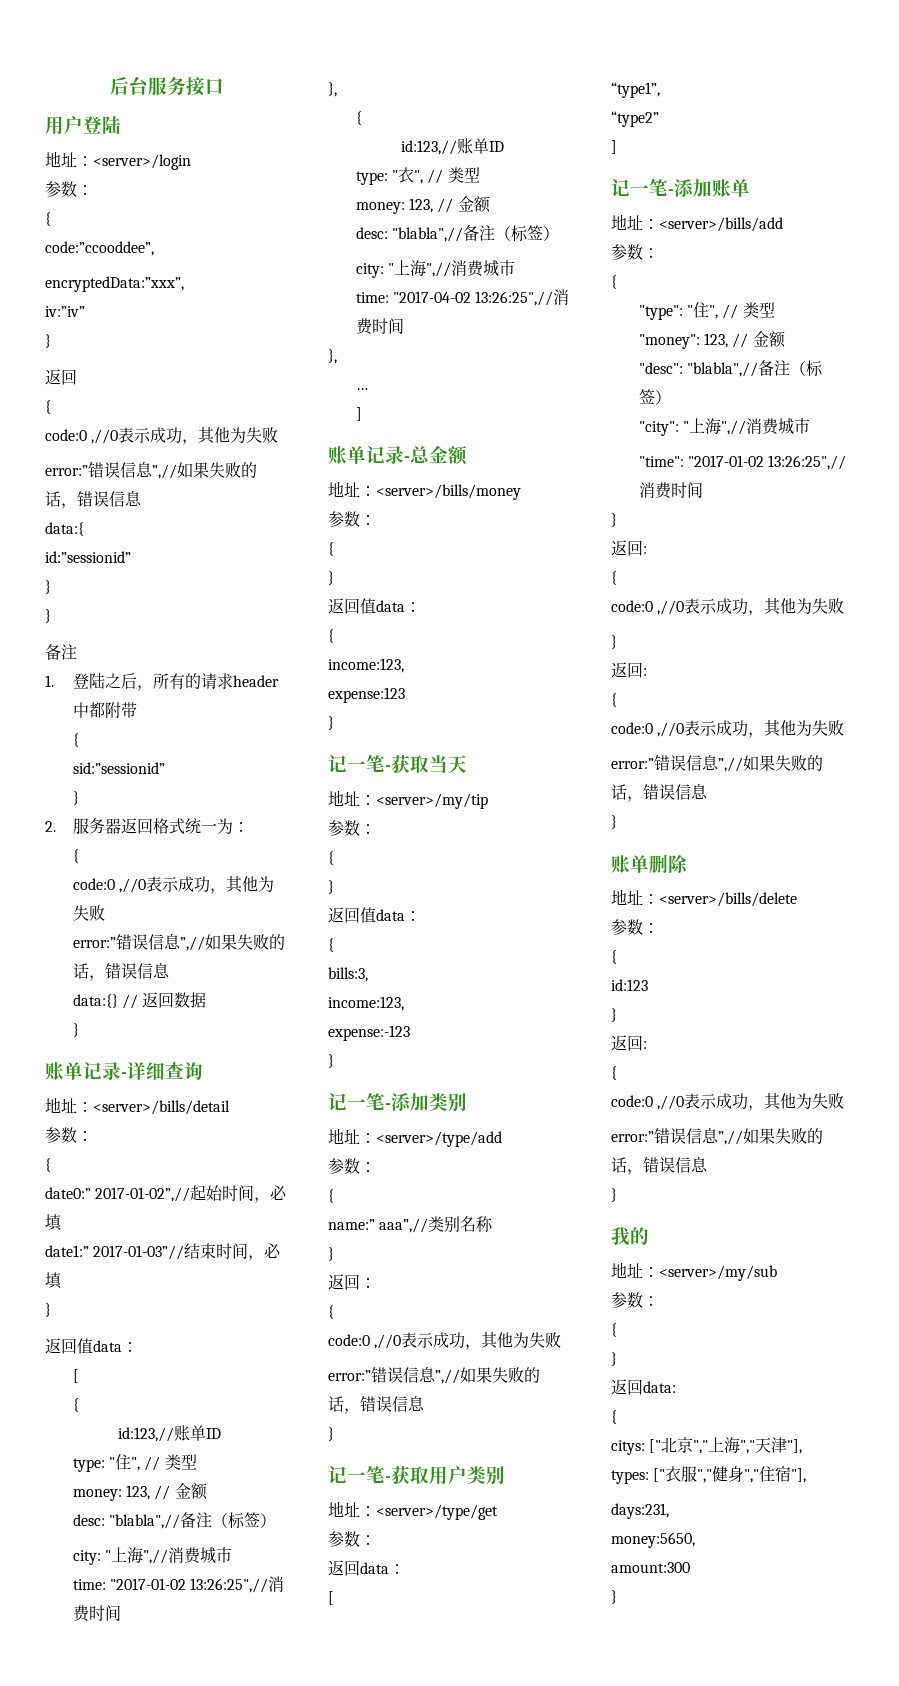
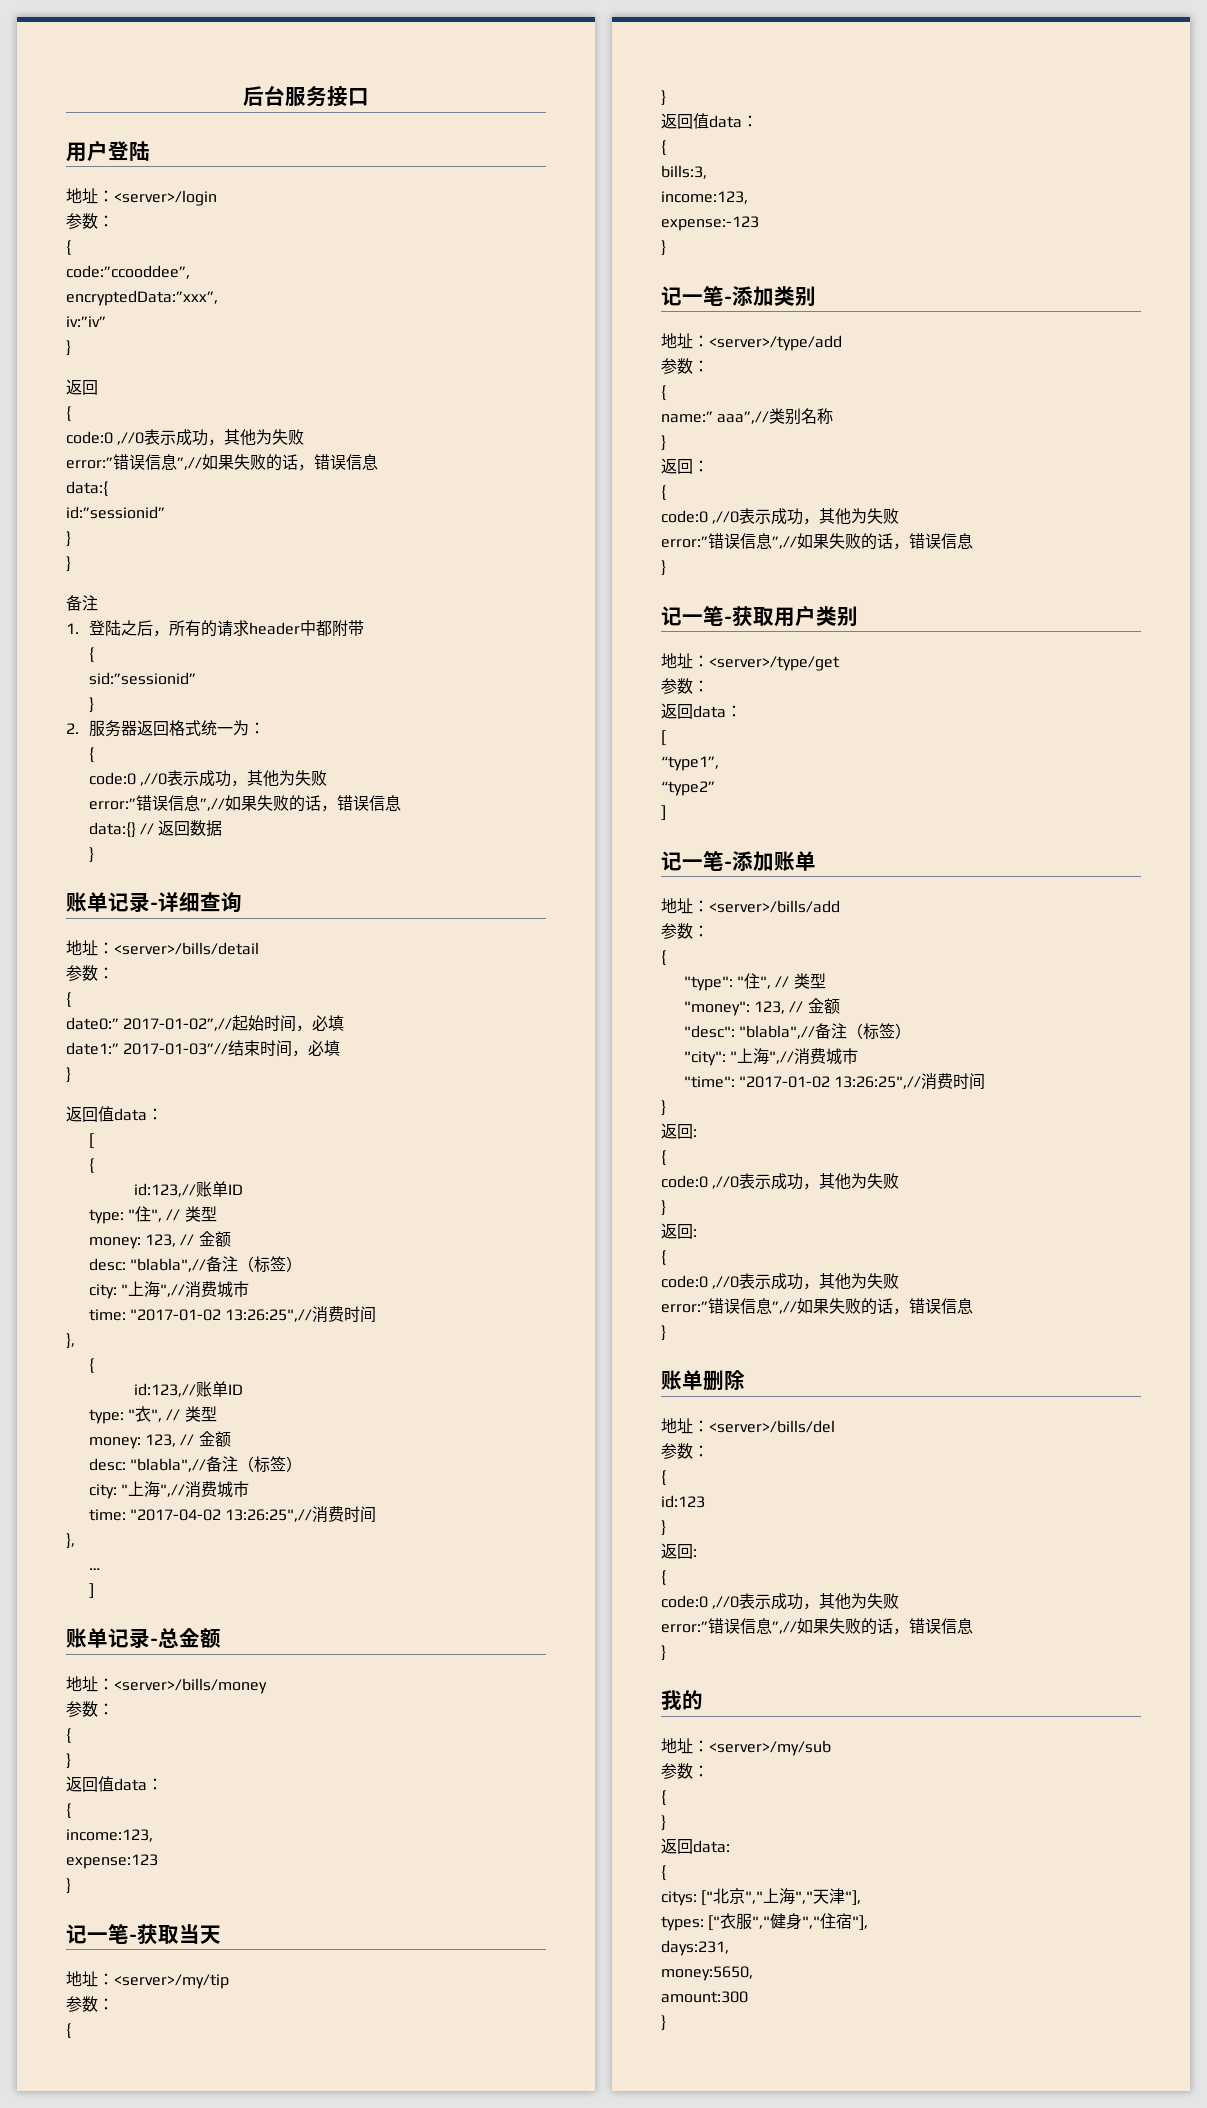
[659,892,797,907] <server>/bills/delete -> [709,1420,835,1433] <server>/bills/del

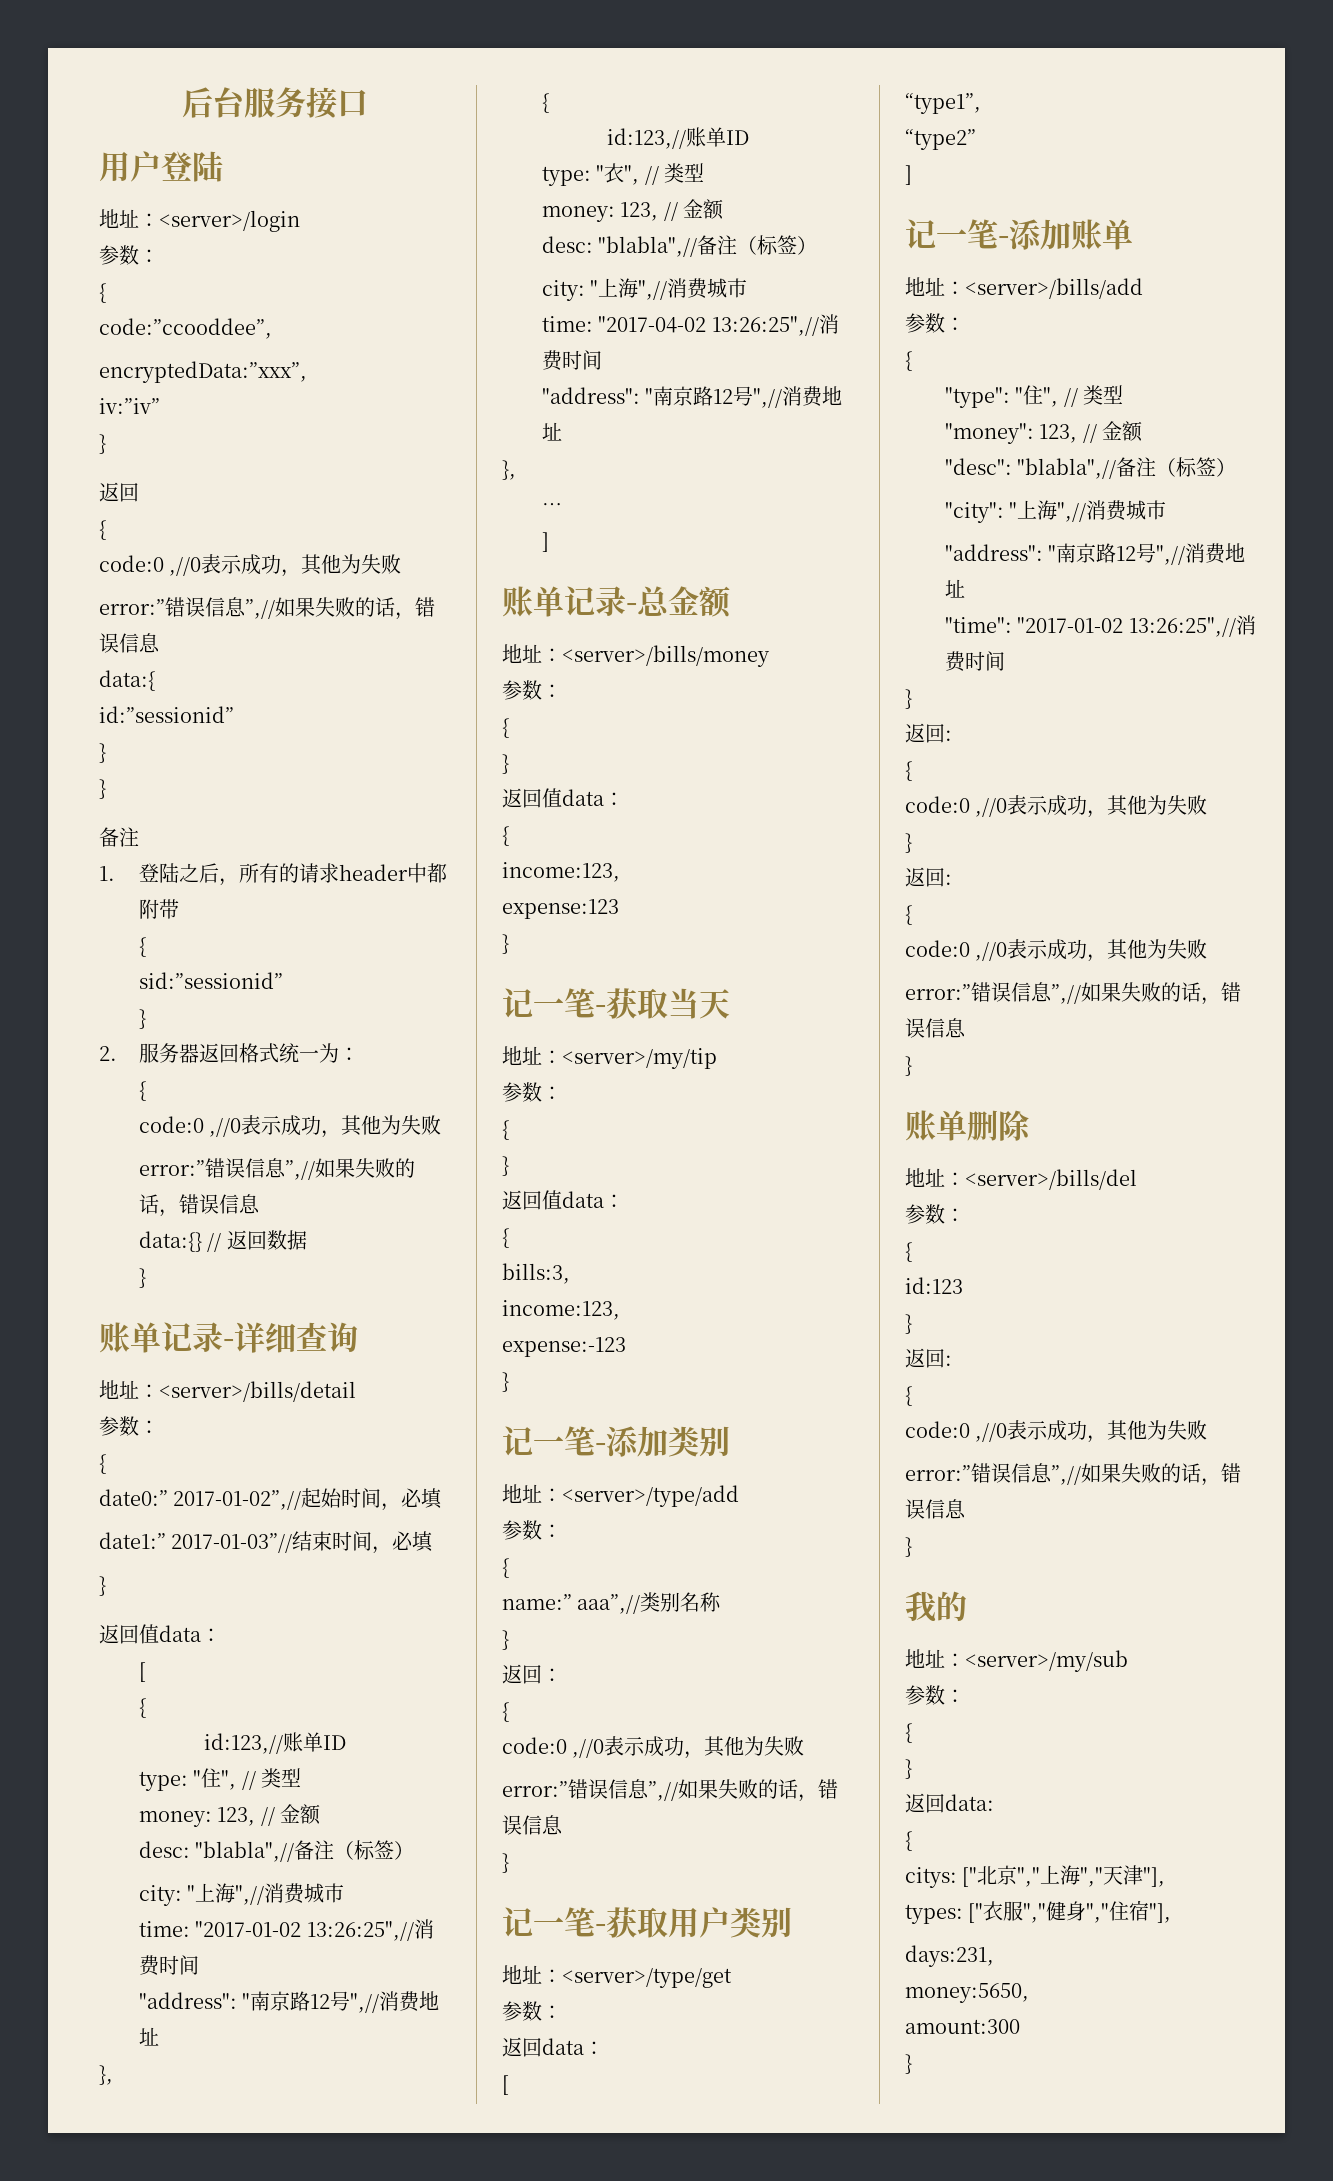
(377, 1314) none -> [138,1991,440,2013] [138,2027,159,2046] // "address": "南京路12号",//消费地址
(377, 1514) none -> [541,386,843,408] [541,422,562,441] // "address": "南京路12号",//消费地址
(859, 1056) none -> [944,543,1246,565] [944,579,965,598] // "address": "南京路12号",//消费地址

